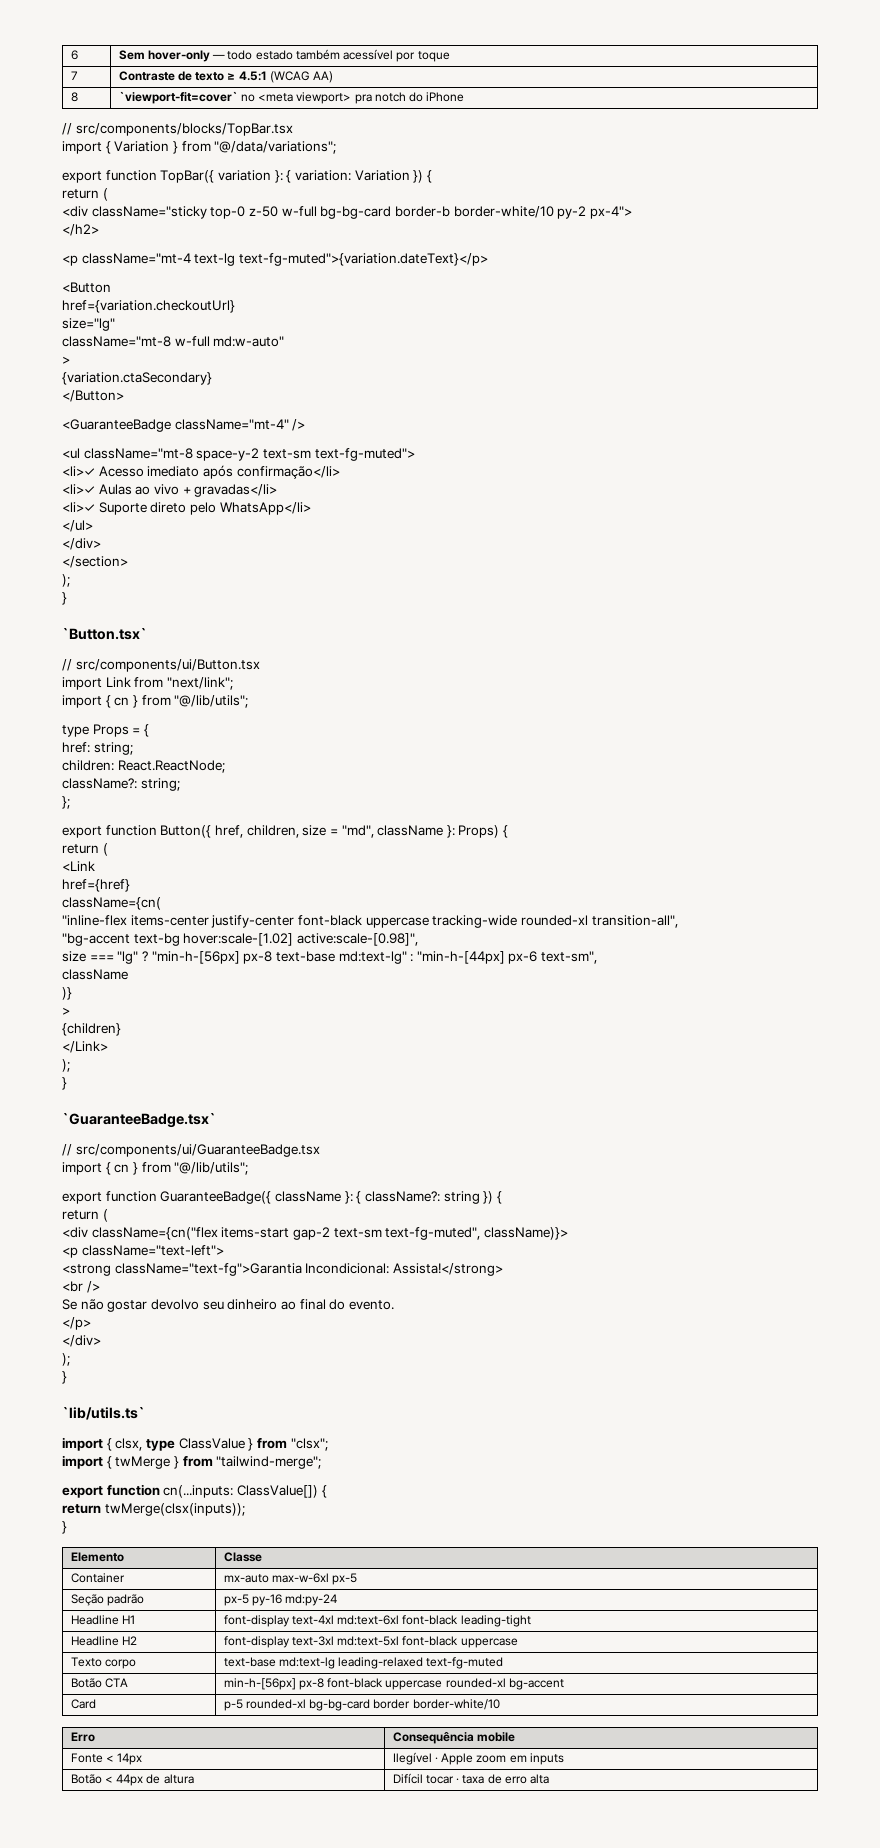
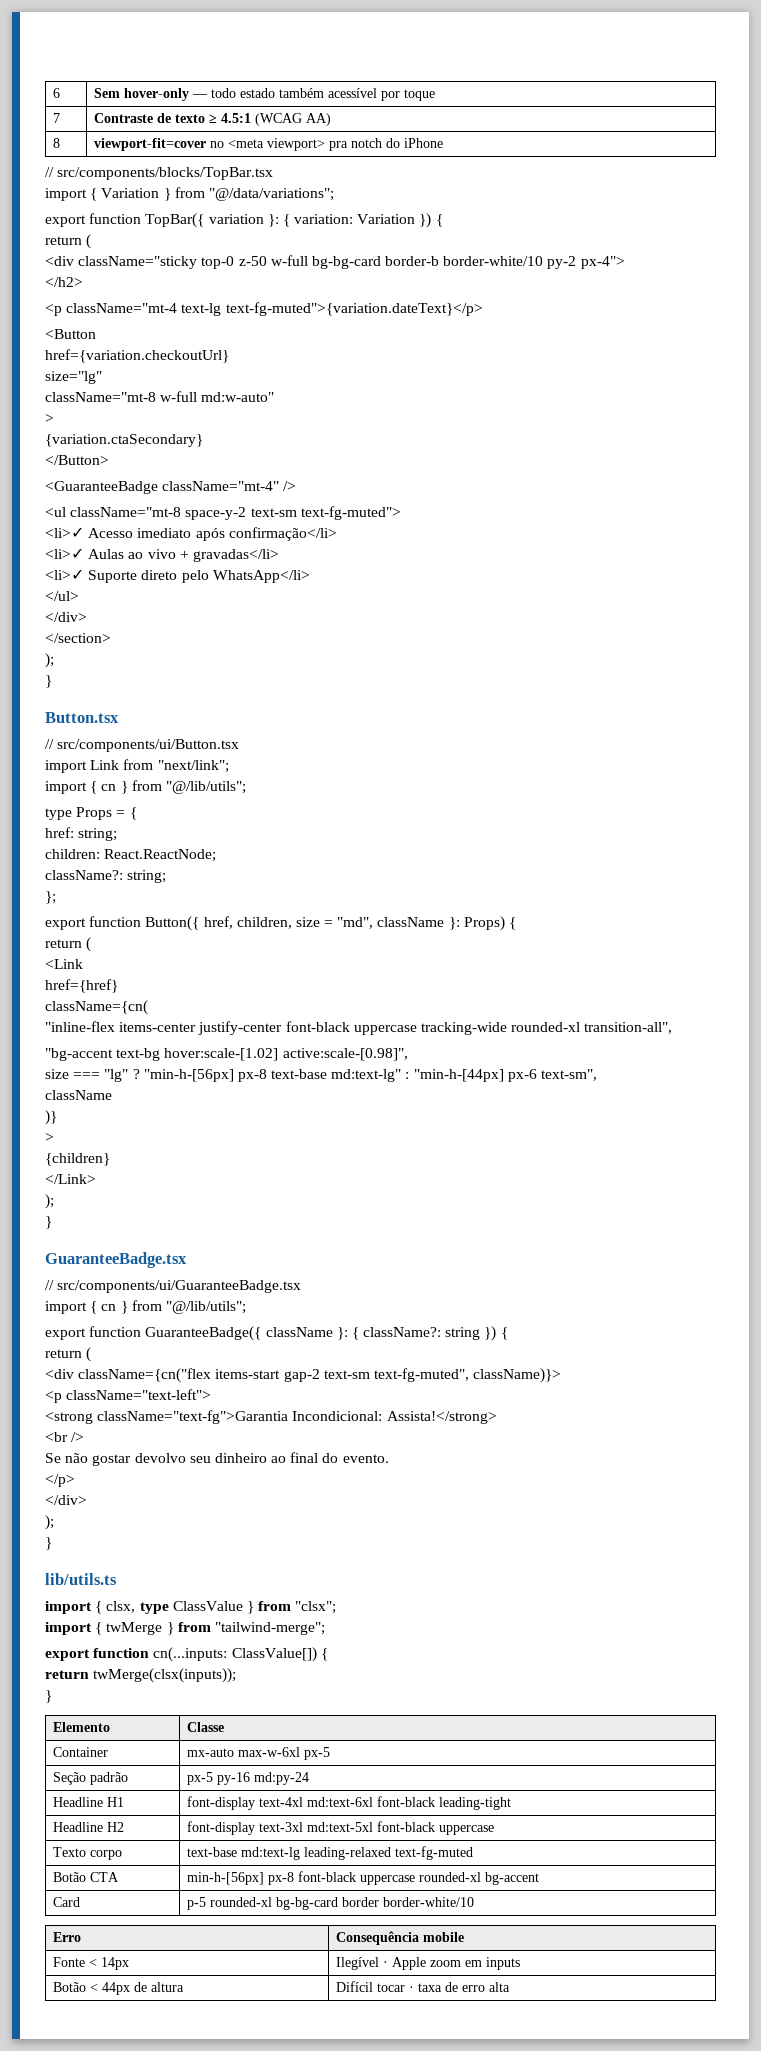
[118,91,238,104] `viewport-fit=cover` -> [94,138,207,151] viewport-fit=cover
[62,628,147,640] `Button.tsx` -> [45,712,119,723] Button.tsx
[62,1113,216,1128] `GuaranteeBadge.tsx` -> [45,1252,187,1268] GuaranteeBadge.tsx
[62,1407,145,1420] `lib/utils.ts` -> [45,1573,117,1585] lib/utils.ts

